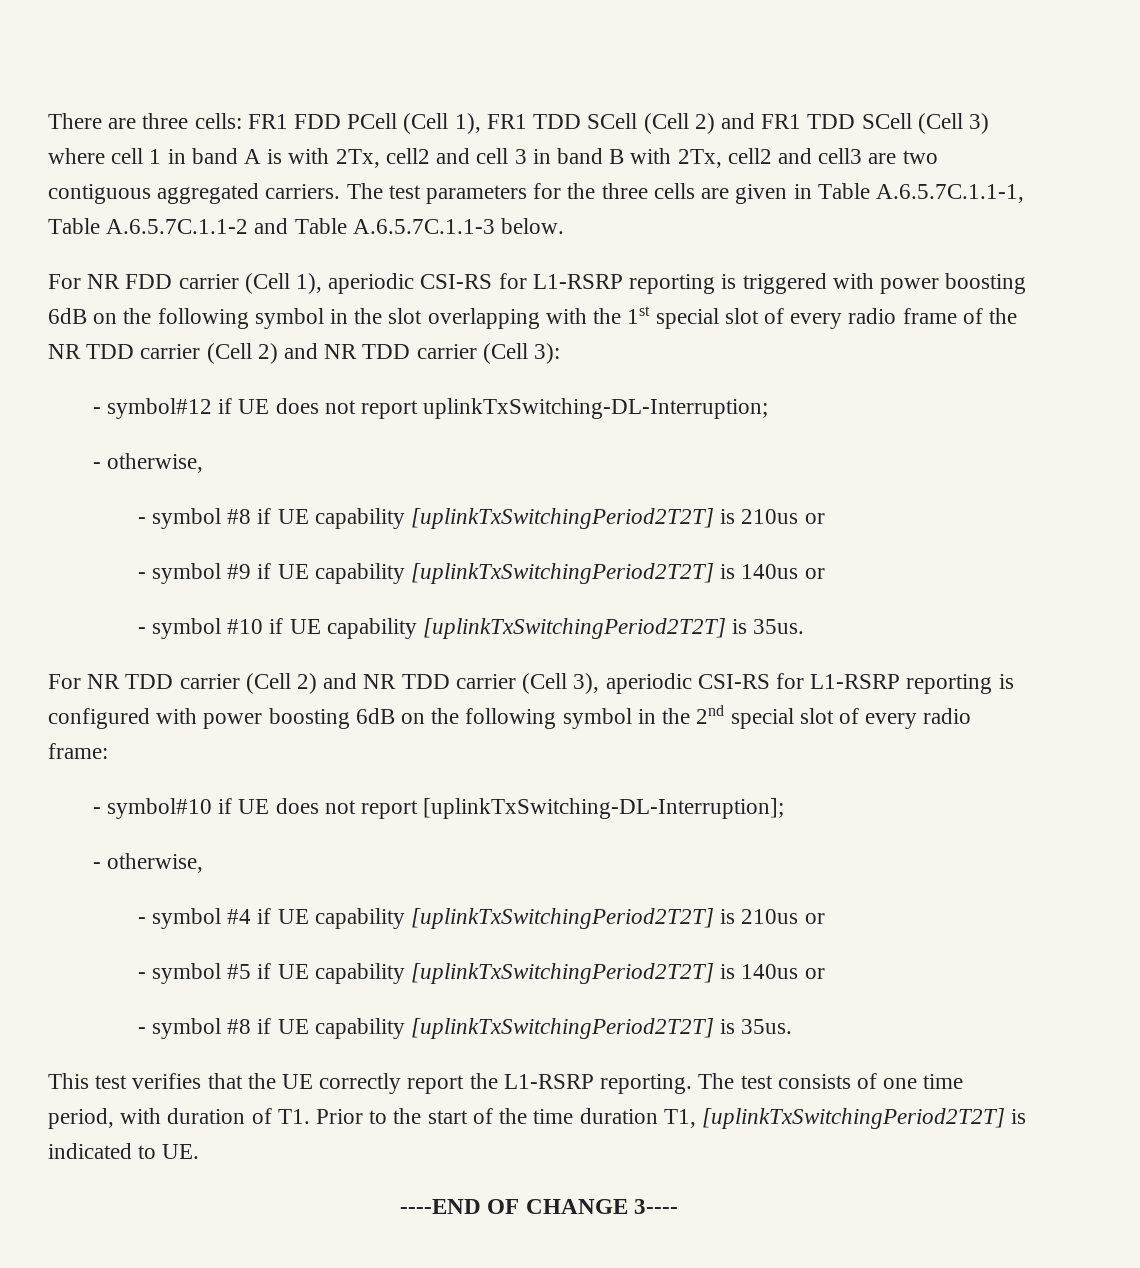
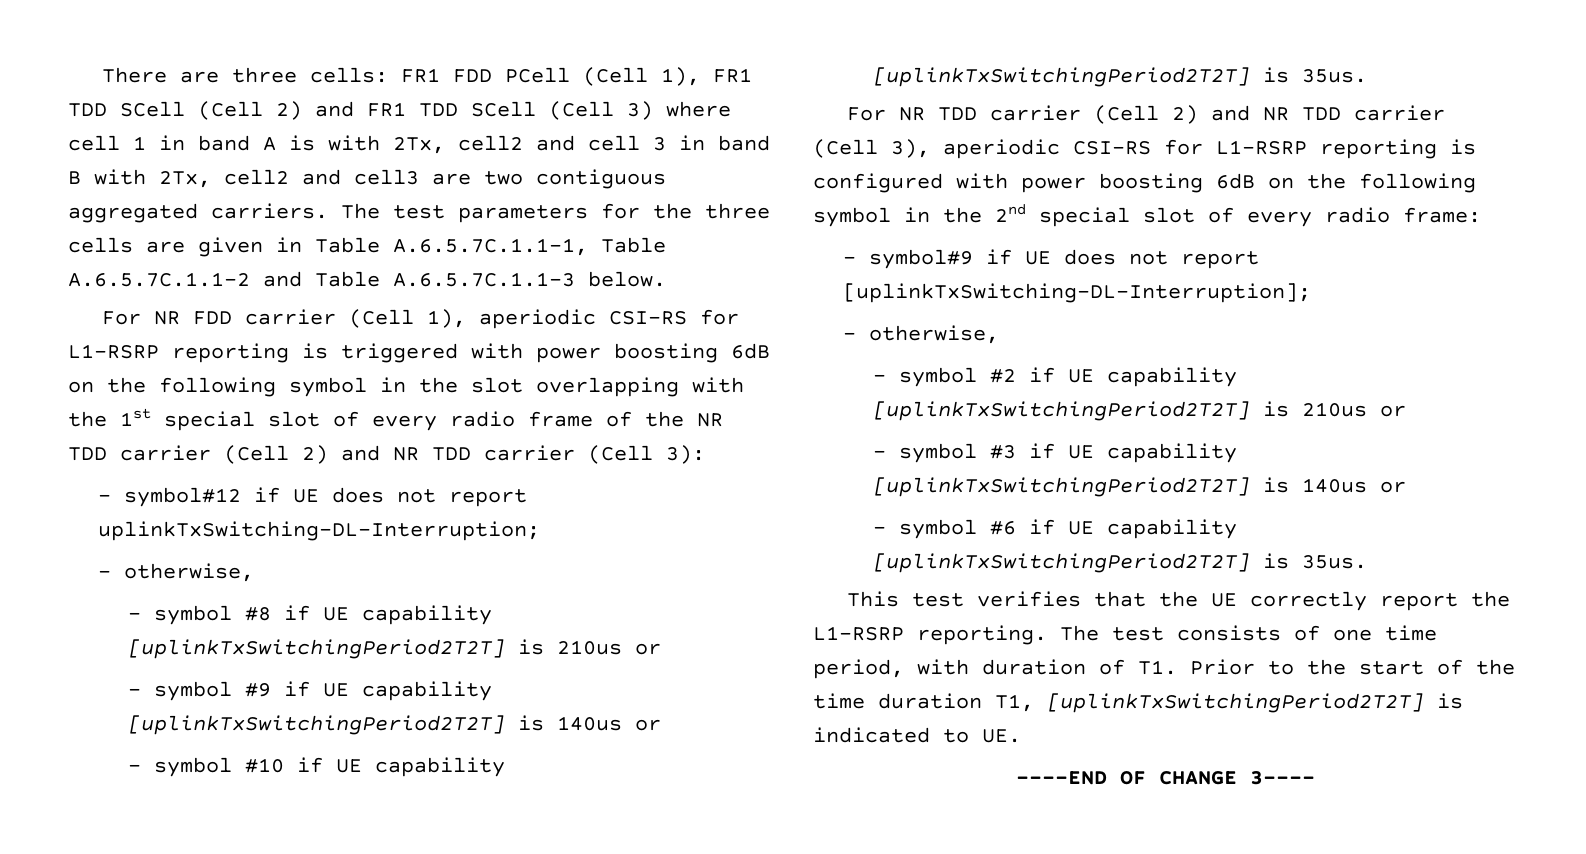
[107,798,213,819] symbol#10 -> [868,249,973,269] symbol#9
[227,908,825,929] [137,963,825,984] [137,1018,252,1039] #4 if UE capability [uplinkTxSwitchingPeriod2T2T] is 210us or // - symbol #5 if UE capability [uplinkTxSwitchingPeriod2T2T] is 140us or // - symbol #8 -> [989,367,1237,387] [872,401,1406,421] [872,443,1237,463] [872,477,1406,497] [872,519,1016,539] #2 if UE capability [uplinkTxSwitchingPeriod2T2T] is 210us or // - symbol #3 if UE capability [uplinkTxSwitchingPeriod2T2T] is 140us or // - symbol #6

